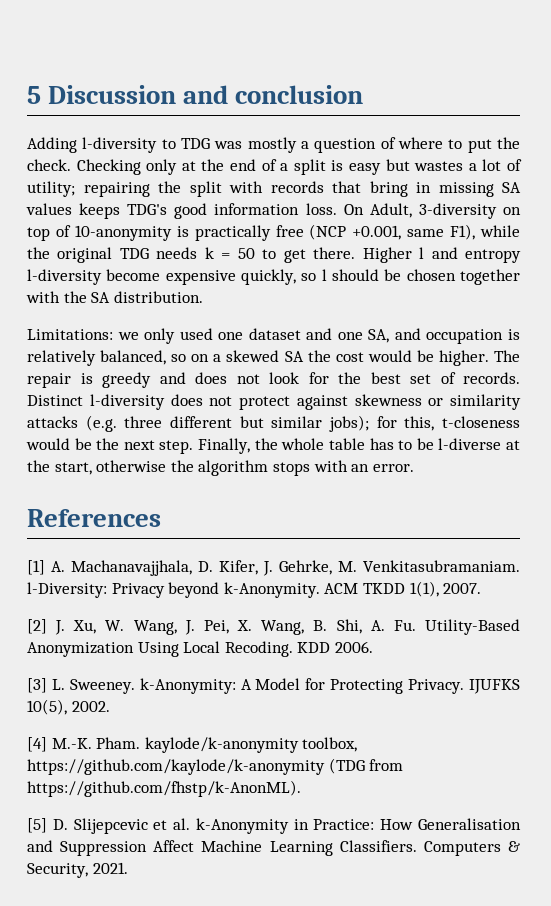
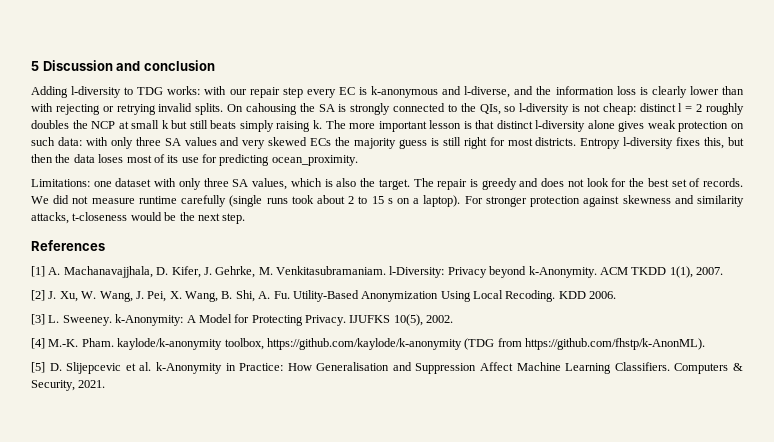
[214,137,520,153] [27,159,523,175] [27,181,521,197] [26,203,521,219] [27,224,520,241] [27,247,521,263] [27,269,520,285] [26,291,203,303] [27,328,520,344] [27,350,489,366] was mostly a question of where to put the check. Checking only at the end of a split is easy but wastes a lot of utility; repairing the split with records that bring in missing SA values keeps TDG's good information loss. On Adult, 3-diversity on top of 10-anonymity is practically free (NCP +0.001, same F1), while the original TDG needs k = 50 to get there. Higher l and entropy l-diversity become expensive quickly, so l should be chosen together with the SA distribution. // Limitations: we only used one dataset and one SA, and occupation is relatively balanced, so on a skewed SA the cost would be higher. -> [167,86,744,98] [31,103,744,115] [31,120,744,132] [31,137,744,149] [31,154,358,166] [31,178,410,190] works: with our repair step every EC is k-anonymous and l-diverse, and the information loss is clearly lower than with rejecting or retrying invalid splits. On cahousing the SA is strongly connected to the QIs, so l-diversity is not cheap: distinct l = 2 roughly doubles the NCP at small k but still beats simply raising k. The more important lesson is that distinct l-diversity alone gives weak protection on such data: with only three SA values and very skewed ECs the majority guess is still right for most districts. Entropy l-diversity fixes this, but then the data loses most of its use for predicting ocean_proximity. // Limitations: one dataset with only three SA values, which is also the target.
[27,394,521,410] [27,415,435,432] Distinct l-diversity does not protect against skewness or similarity attacks (e.g. three different but similar jobs); for this, -> [31,195,744,207] [31,212,69,224] We did not measure runtime carefully (single runs took about 2 to 15 s on a laptop). For stronger protection against skewness and similarity attacks,
[198,438,521,454] [27,460,414,476] Finally, the whole table has to be l-diverse at the start, otherwise the algorithm stops with an error. -> (246, 218) none

